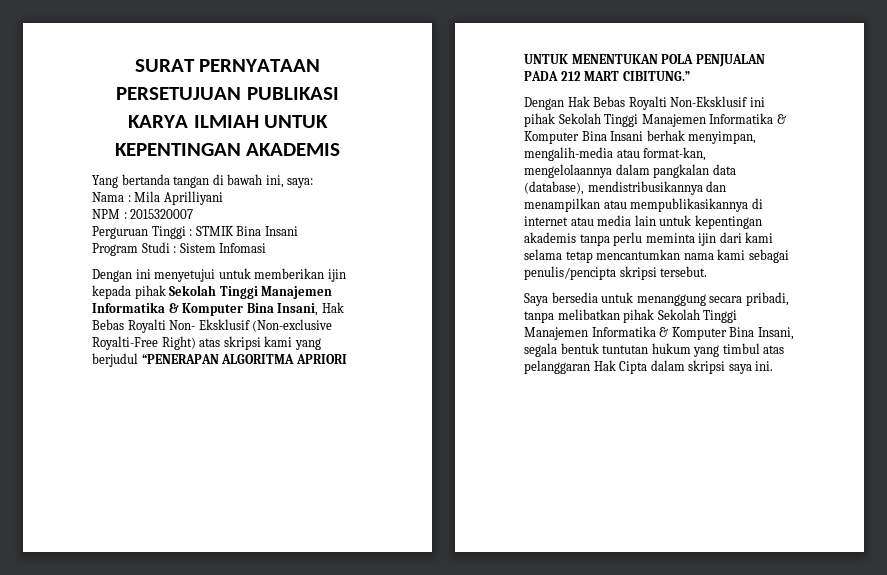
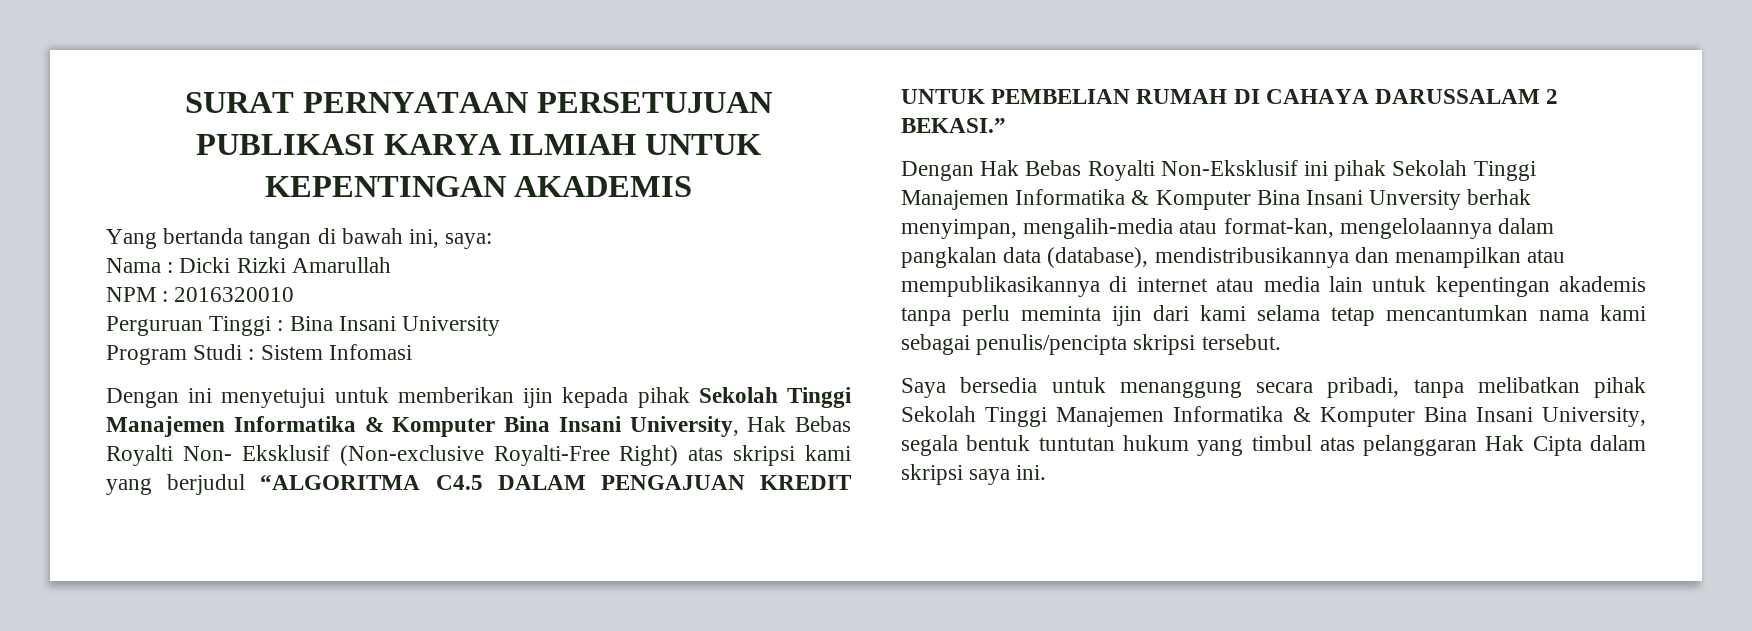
[134,191,223,205] Mila Aprilliyani -> [179,257,391,273] Dicki Rizki Amarullah
[130,209,194,219] 2015320007 -> [174,287,295,302] 2016320010
[195,226,298,236] STMIK Bina Insani -> [289,316,501,336] Bina Insani University
[277,303,319,316] Insani, -> [558,416,739,437] Insani University,
[141,354,347,364] [524,54,765,67] [524,71,690,81] “PENERAPAN ALGORITMA APRIORI UNTUK MENENTUKAN POLA PENJUALAN PADA 212 MART CIBITUNG.” -> [260,474,852,490] [901,89,1559,104] [901,118,1006,133] “ALGORITMA C4.5 DALAM PENGAJUAN KREDIT UNTUK PEMBELIAN RUMAH DI CAHAYA DARUSSALAM 2 BEKASI.”
(644, 136) none -> [1369,190,1462,210] Unversity
[757,327,794,340] Insani, -> [1475,407,1646,427] Insani University,

